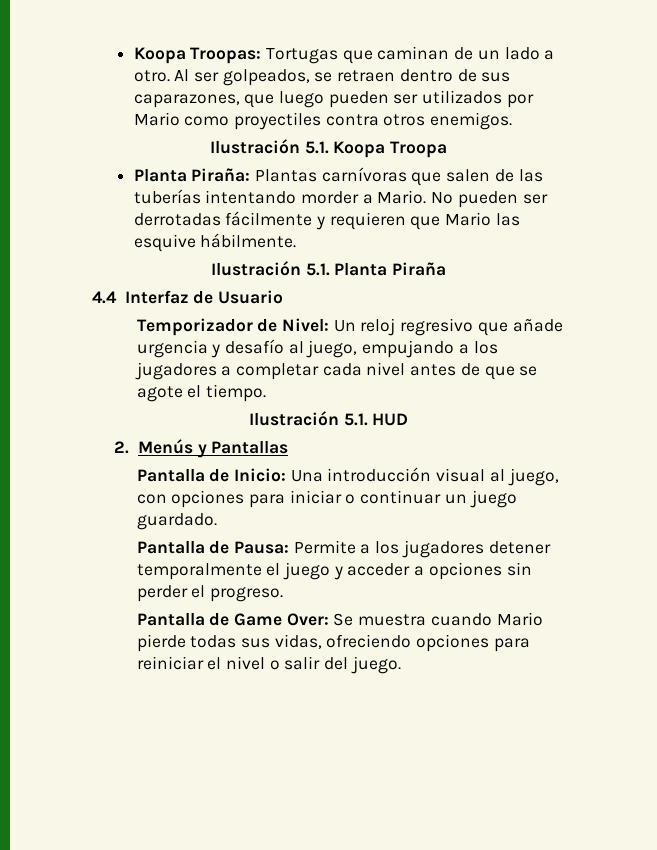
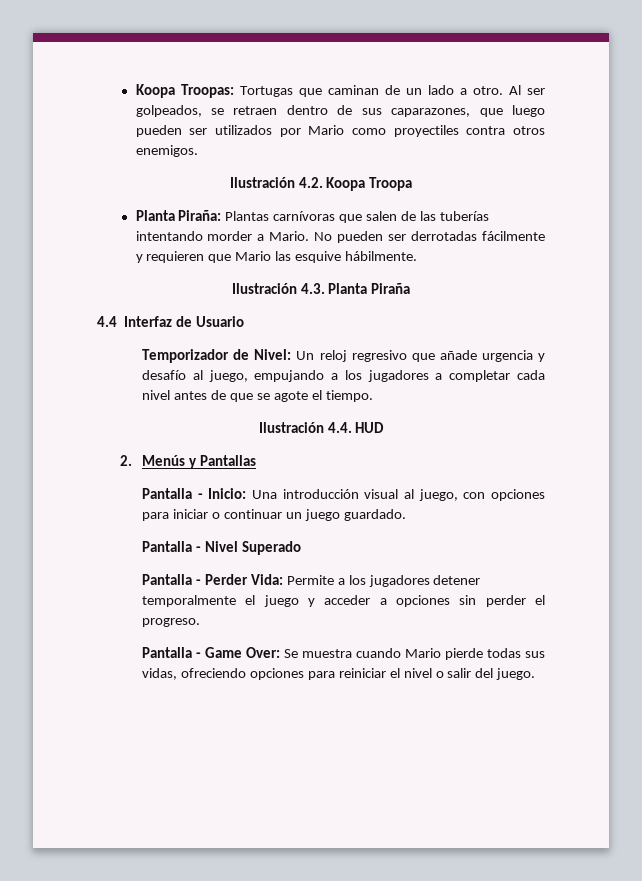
[304,141,329,154] 5.1. -> [298,177,323,188] 4.2.
[305,263,330,276] 5.1. -> [300,283,325,294] 4.3.
[343,413,368,426] 5.1. -> [327,422,352,433] 4.4.
[209,469,230,482] de -> [197,493,203,499] -
[209,541,290,554] de Pausa: -> [196,541,301,555] [142,574,283,585] - Nivel Superado // Pantalla - Perder Vida:
[209,613,230,626] de -> [196,652,202,658] -

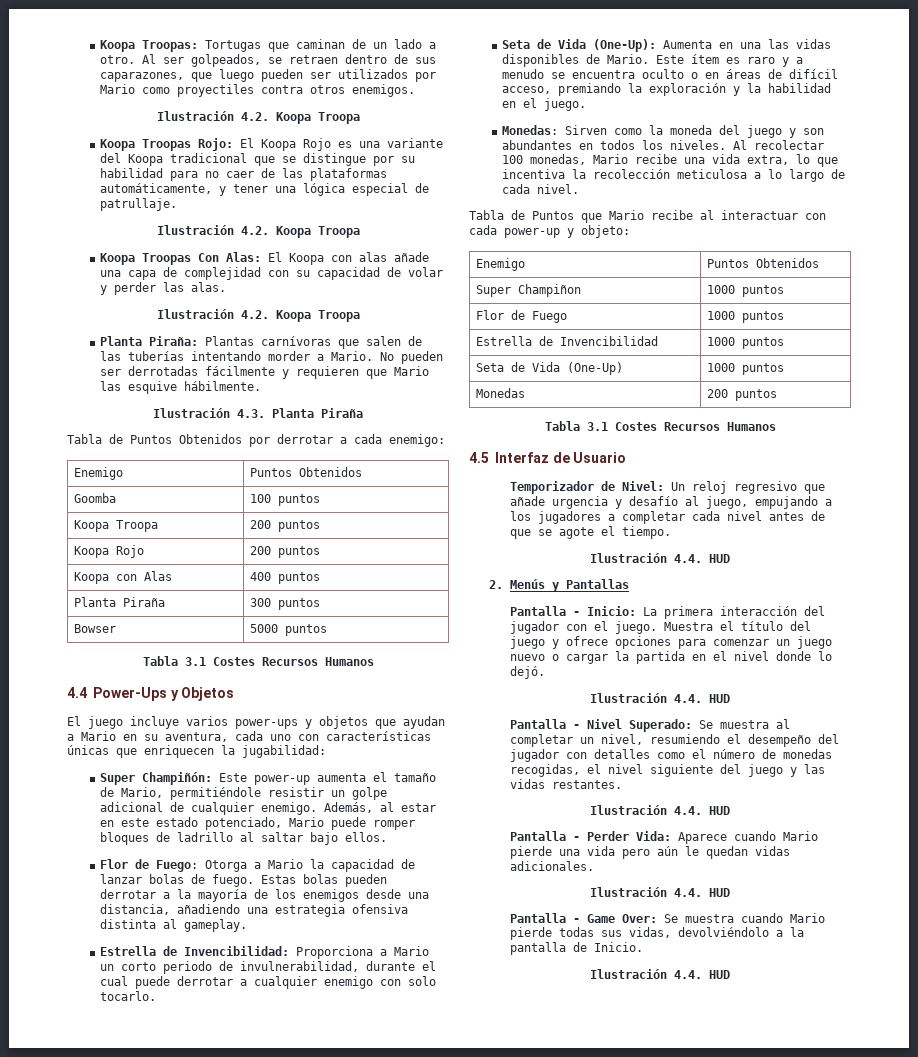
(413, 184) none -> [100,138,444,151] [100,153,416,166] [100,168,388,181] [100,183,430,196] [100,198,178,211] [156,225,360,238] [100,252,430,265] [100,267,444,280] [100,282,227,295] [156,309,360,322] // Koopa Troopas Rojo: El Koopa Rojo es una variante del Koopa tradicional que se distingue por su habilidad para no caer de las plataformas automáticamente, y tener una lógica especial de patrullaje. // Ilustración 4.2. Koopa Troopa // Koopa Troopas Con Alas: El Koopa con alas añade una capa de complejidad con su capacidad de volar y perder las alas. // Ilustración 4.2. Koopa Troopa
[97,316,117,327] 4.4 -> [67,434,445,447] [73,467,123,480] [249,467,362,477] [73,493,116,503] [249,494,320,506] [73,520,158,532] [249,520,320,532] [73,545,144,558] [249,546,320,558] [73,571,172,584] [249,572,320,584] [73,597,165,607] [249,598,320,610] [73,624,116,633] [249,624,327,636] [142,656,374,666] [67,687,235,701] [67,716,445,729] [67,731,431,742] [67,745,326,758] [100,772,437,785] [100,787,388,800] [100,802,437,815] [100,817,416,830] [100,832,388,845] [100,859,416,872] [100,874,388,887] [100,889,430,902] [100,904,409,917] [100,919,248,932] [100,946,430,959] [100,961,437,974] [100,976,437,989] [100,991,157,1001] [502,39,832,52] [502,54,804,67] [502,69,839,79] [502,83,832,96] [502,98,587,111] [502,125,825,138] [502,140,825,150] [502,154,839,167] [502,169,846,182] [502,184,580,194] [469,210,826,223] [469,225,630,238] [475,258,525,271] [706,258,819,268] [475,284,581,297] [706,285,784,297] [475,310,567,323] [706,311,784,323] [475,336,658,346] [706,337,784,349] [475,362,623,375] [706,363,784,375] [475,388,525,398] [706,389,777,401] [544,421,776,431] [469,452,489,463] Tabla de Puntos Obtenidos por derrotar a cada enemigo: // Enemigo | Puntos Obtenidos // Goomba | 100 puntos // Koopa Troopa | 200 puntos // Koopa Rojo | 200 puntos // Koopa con Alas | 400 puntos // Planta Piraña | 300 puntos // Bowser | 5000 puntos // Tabla 3.1 Costes Recursos Humanos // 4.4 Power-Ups y Objetos // El juego incluye varios power-ups y objetos que ayudan a Mario en su aventura, cada uno con características únicas que enriquecen la jugabilidad: // Super Champiñón: Este power-up aumenta el tamaño de Mario, permitiéndole resistir un golpe adicional de cualquier enemigo. Además, al estar en este estado potenciado, Mario puede romper bloques de ladrillo al saltar bajo ellos. // Flor de Fuego: Otorga a Mario la capacidad de lanzar bolas de fuego. Estas bolas pueden derrotar a la mayoría de los enemigos desde una distancia, añadiendo una estrategia ofensiva distinta al gameplay. // Estrella de Invencibilidad: Proporciona a Mario un corto periodo de invulnerabilidad, durante el cual puede derrotar a cualquier enemigo con solo tocarlo. // Seta de Vida (One-Up): Aumenta en una las vidas disponibles de Mario. Este ítem es raro y a menudo se encuentra oculto o en áreas de difícil acceso, premiando la exploración y la habilidad en el juego. // Monedas: Sirven como la moneda del juego y son abundantes en todos los niveles. Al recolectar 100 monedas, Mario recibe una vida extra, lo que incentiva la recolección meticulosa a lo largo de cada nivel. // Tabla de Puntos que Mario recibe al interactuar con cada power-up y objeto: // Enemigo | Puntos Obtenidos // Super Champiñon | 1000 puntos // Flor de Fuego | 1000 puntos // Estrella de Invencibilidad | 1000 puntos // Seta de Vida (One-Up) | 1000 puntos // Monedas | 200 puntos // Tabla 3.1 Costes Recursos Humanos // 4.5
[252,489,545,501] [142,509,406,521] [142,541,301,555] [142,574,481,587] [142,595,545,607] [142,618,201,627] Una introducción visual al juego, con opciones para iniciar o continuar un juego guardado. // Pantalla - Nivel Superado // Pantalla - Perder Vida: Permite a los jugadores detener temporalmente el juego y acceder a opciones sin perder el progreso. -> [642,606,825,619] [509,621,811,634] [509,636,832,649] [509,651,832,664] [509,666,545,679] [590,693,730,703] [509,719,790,732] [509,734,839,747] [509,749,832,762] [509,764,825,777] [509,779,622,789] [590,805,730,815] [509,831,818,844] [509,846,790,859] [509,861,594,871] [590,887,730,897] La primera interacción del jugador con el juego. Muestra el título del juego y ofrece opciones para comenzar un juego nuevo o cargar la partida en el nivel donde lo dejó. // Ilustración 4.4. HUD // Pantalla - Nivel Superado: Se muestra al completar un nivel, resumiendo el desempeño del jugador con detalles como el número de monedas recogidas, el nivel siguiente del juego y las vidas restantes. // Ilustración 4.4. HUD // Pantalla - Perder Vida: Aparece cuando Mario pierde una vida pero aún le quedan vidas adicionales. // Ilustración 4.4. HUD
[181,668,536,680] ofreciendo opciones para reiniciar el nivel o salir del juego. -> [677,927,804,937] [509,942,643,955] [590,969,730,979] devolviéndolo a la pantalla de Inicio. // Ilustración 4.4. HUD

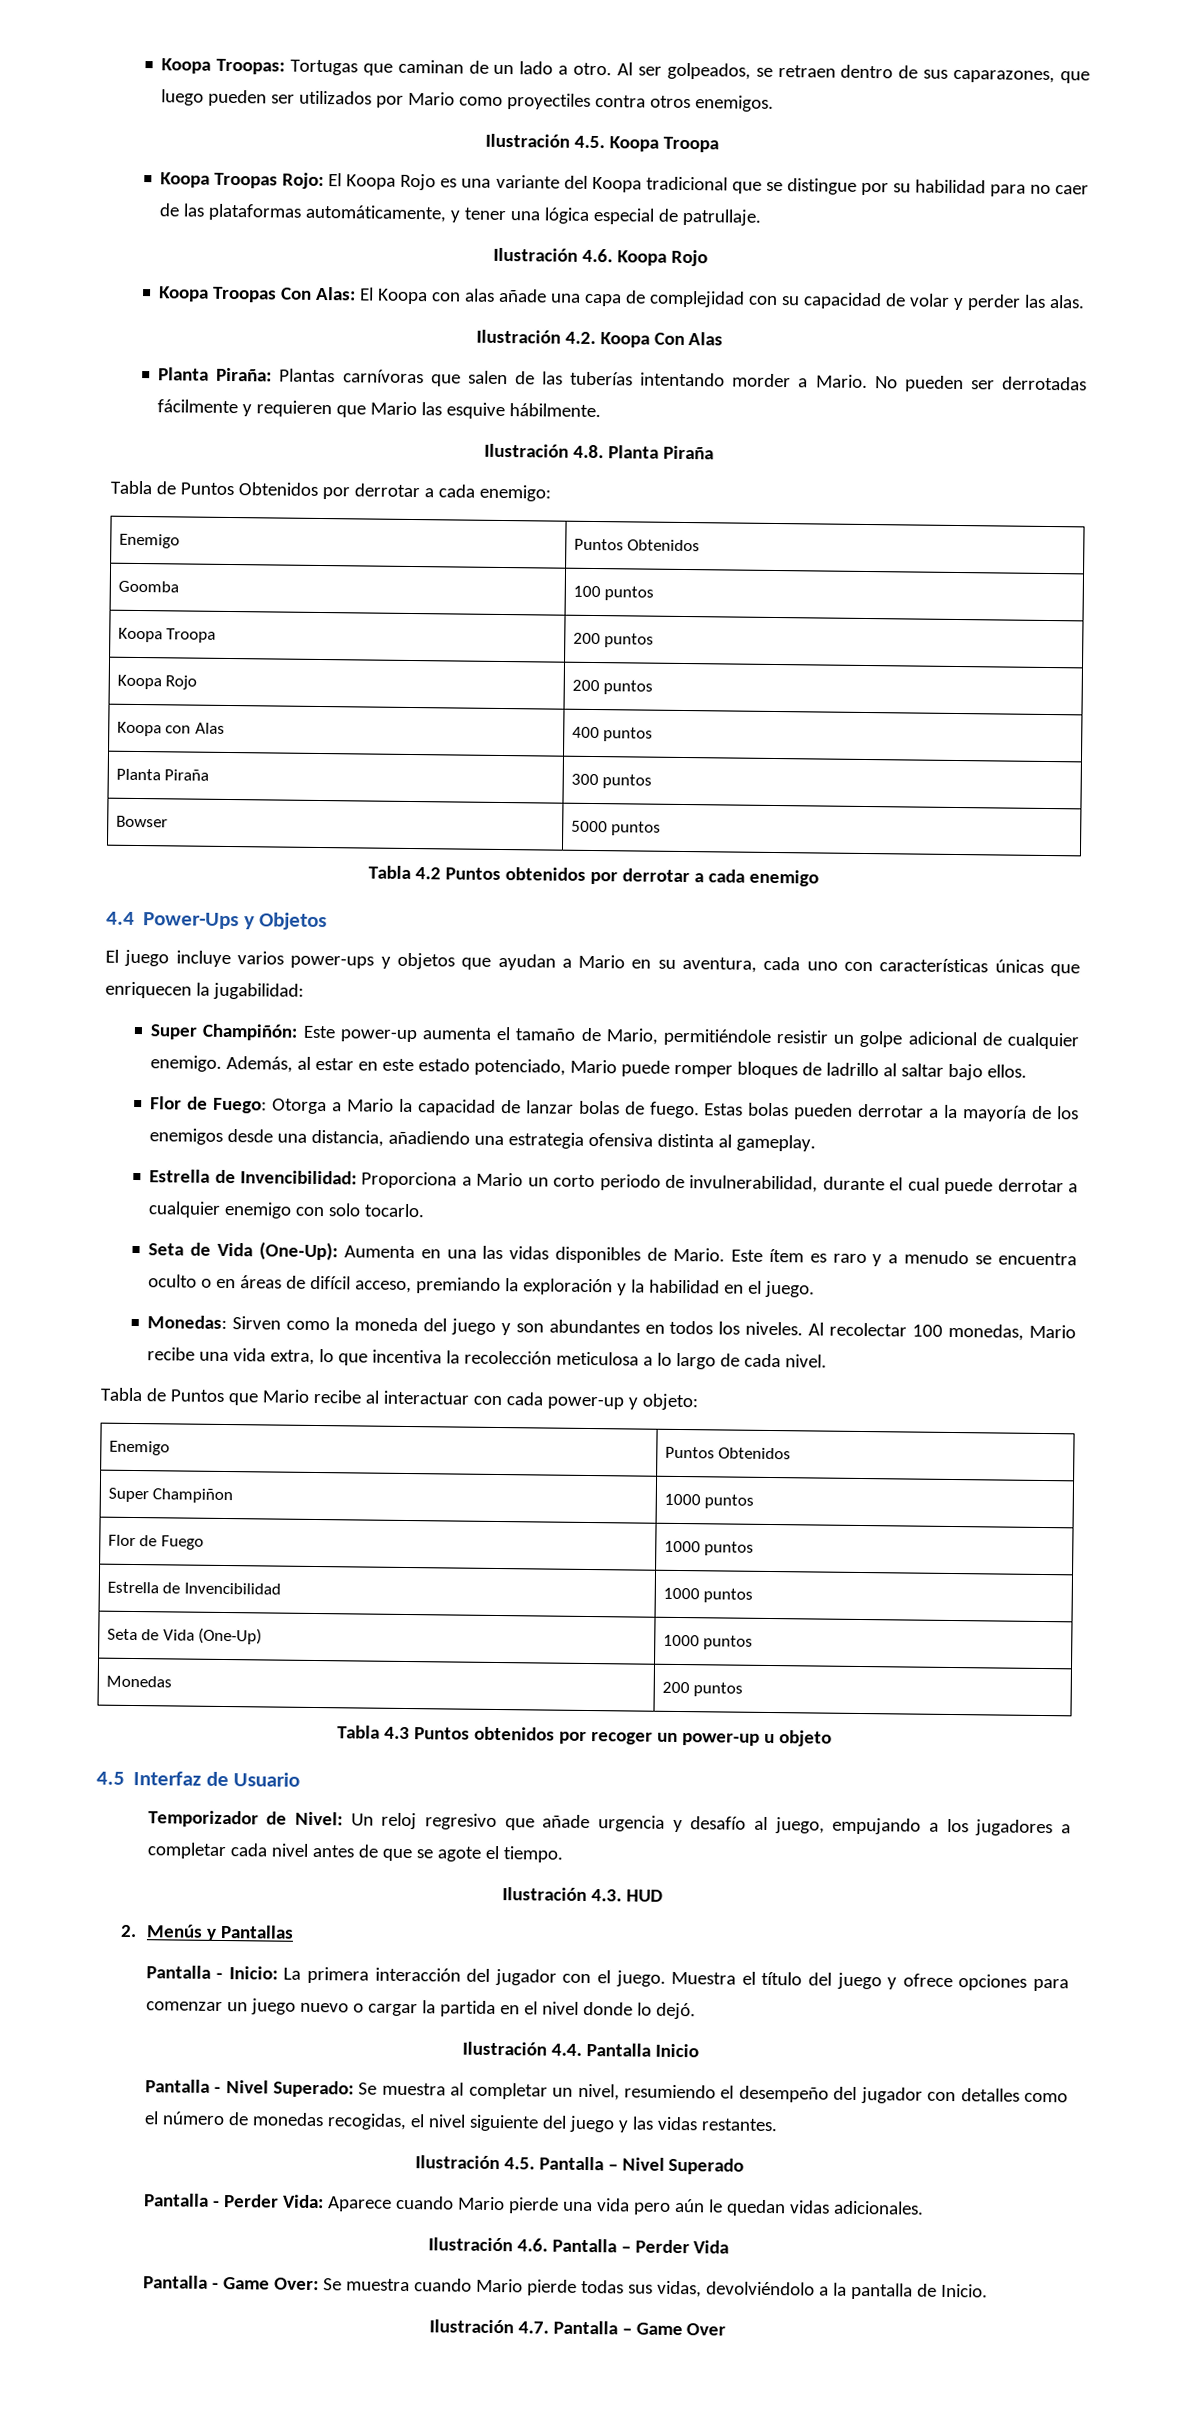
[240,112,269,121] 4.2. -> [573,135,605,149] 4.5.
[240,226,360,238] 4.2. Koopa Troopa -> [582,248,708,267] 4.6. Koopa Rojo
[317,310,360,322] Troopa -> [653,332,724,346] Con Alas
[237,409,265,418] 4.3. -> [572,444,604,459] 4.8.
[184,657,374,666] 3.1 Costes Recursos Humanos -> [415,867,819,887] 4.2 Puntos obtenidos por derrotar a cada enemigo
[586,422,776,431] 3.1 Costes Recursos Humanos -> [384,1726,832,1747] 4.3 Puntos obtenidos por recoger un power-up u objeto
[674,554,702,563] 4.4. -> [591,1889,622,1902] 4.3.
[709,694,730,703] HUD -> [585,2043,699,2058] Pantalla Inicio
[674,806,730,815] 4.4. HUD -> [503,2156,745,2175] 4.5. Pantalla – Nivel Superado
[674,888,730,897] 4.4. HUD -> [516,2238,730,2254] 4.6. Pantalla – Perder Vida
[674,970,730,979] 4.4. HUD -> [517,2320,727,2336] 4.7. Pantalla – Game Over

